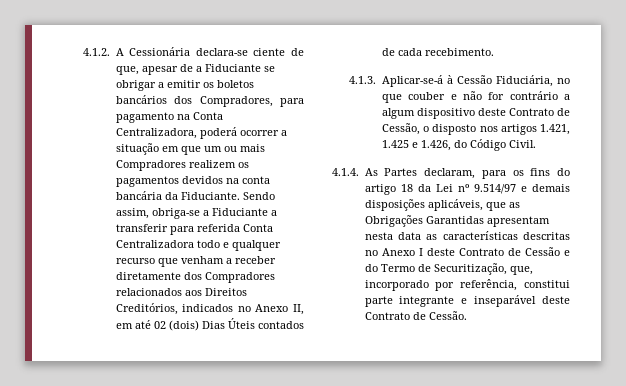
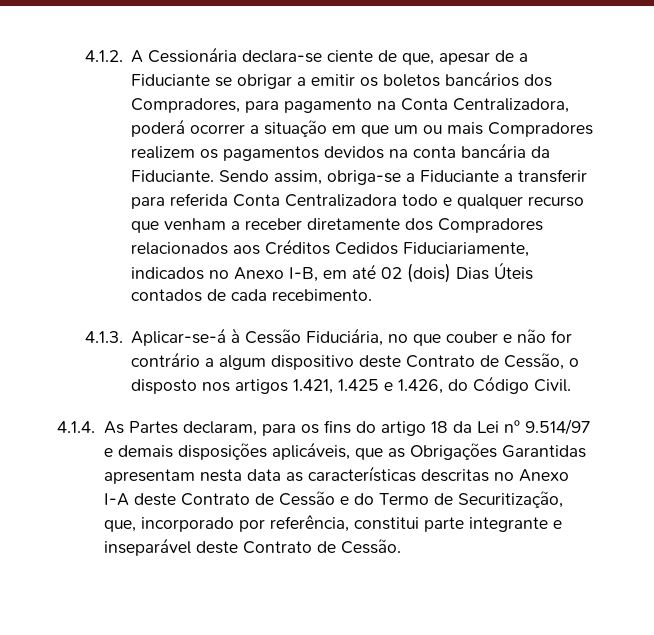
[204,288,247,296] [115,303,178,315] Direitos Creditórios, -> [265,239,530,257] Créditos Cedidos Fiduciariamente,
[293,304,304,315] II, -> [289,267,319,282] I-B,
[418,248,423,256] I -> [103,493,129,506] I-A

